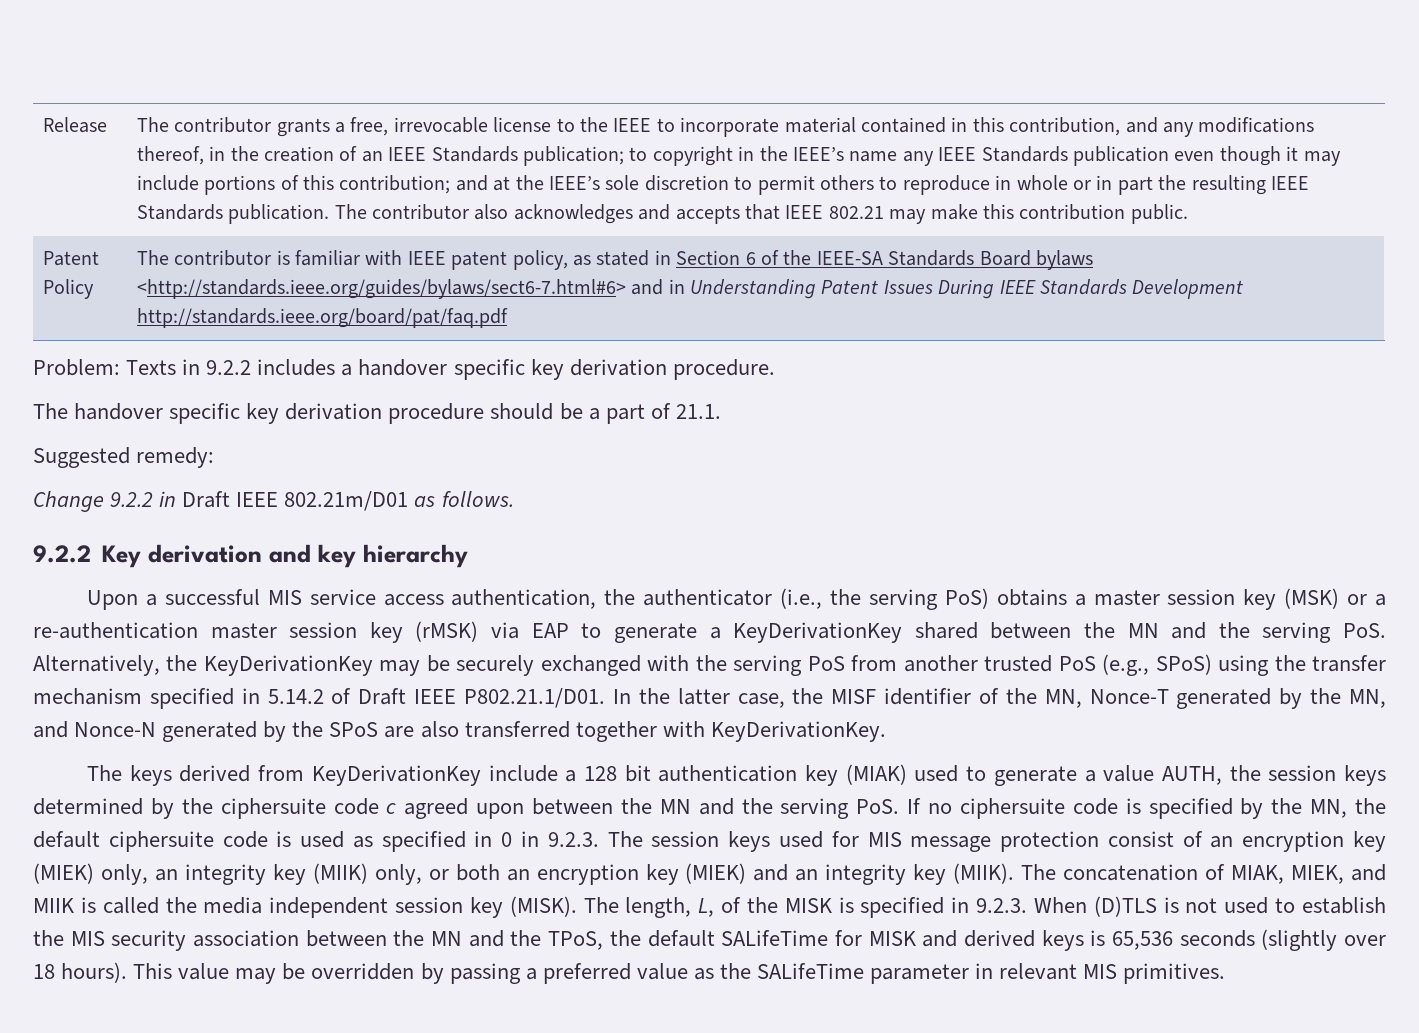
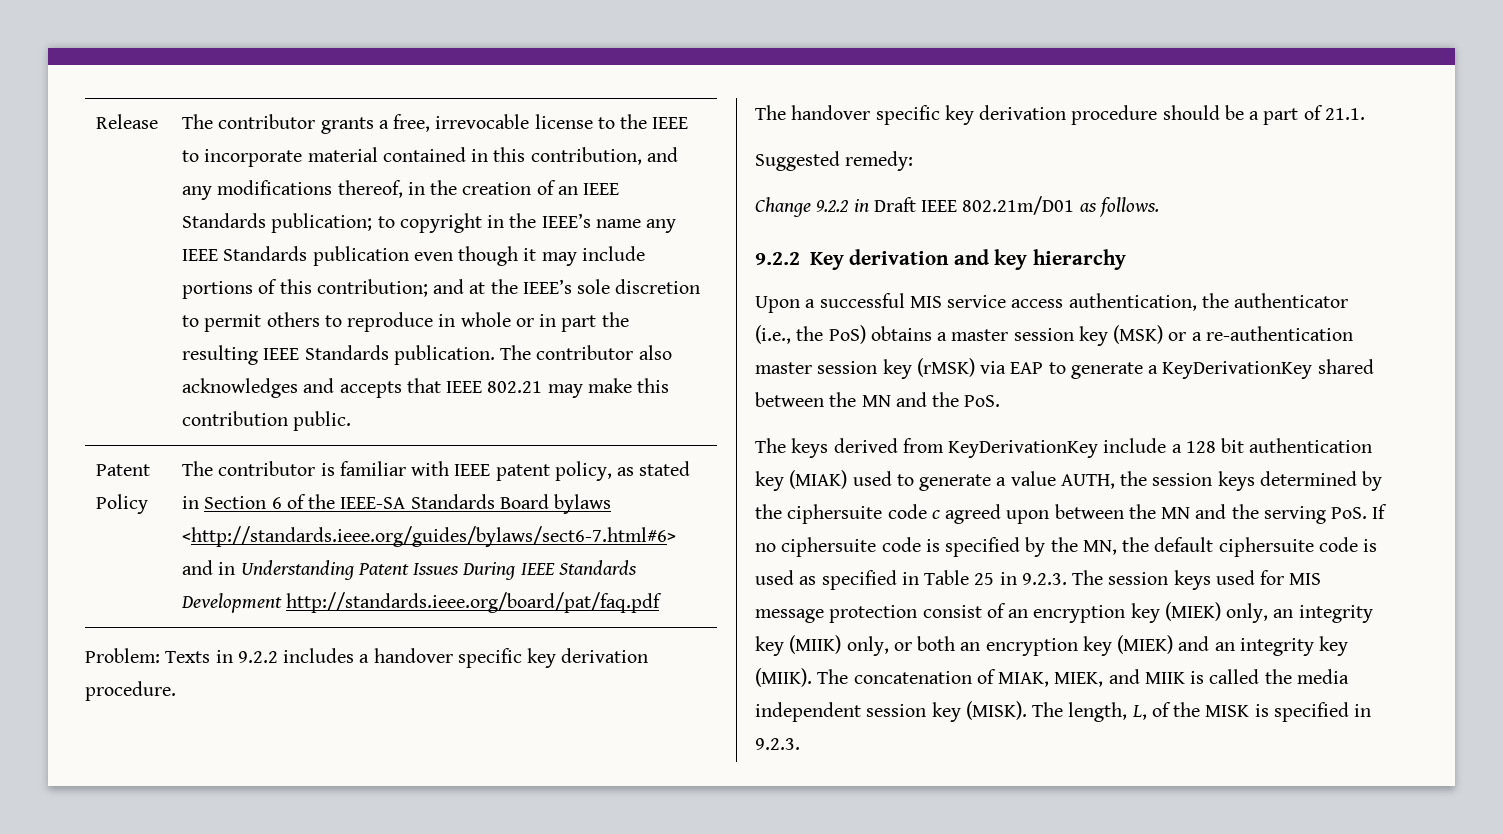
[868,589,938,610] serving -> (824, 333) none
[1262,622,1386,643] [33,654,1386,676] [33,688,1386,709] [33,721,886,742] serving PoS. Alternatively, the KeyDerivationKey may be securely exchanged with the serving PoS from another trusted PoS (e.g., SPoS) using the transfer mechanism specified in 5.14.2 of Draft IEEE P802.21.1/D01. In the latter case, the MISF identifier of the MN, Nonce-T generated by the MN, and Nonce-N generated by the SPoS are also transferred together with KeyDerivationKey. -> [964,395,1001,407] PoS.
[501,832,513,847] 0 -> [924,570,995,585] Table 25
[1033,896,1386,917] [33,929,1386,951] [33,962,1226,984] When (D)TLS is not used to establish the MIS security association between the MN and the TPoS, the default SALifeTime for MISK and derived keys is 65,536 seconds (slightly over 18 hours). This value may be overridden by passing a preferred value as the SALifeTime parameter in relevant MIS primitives. -> (800, 744) none

